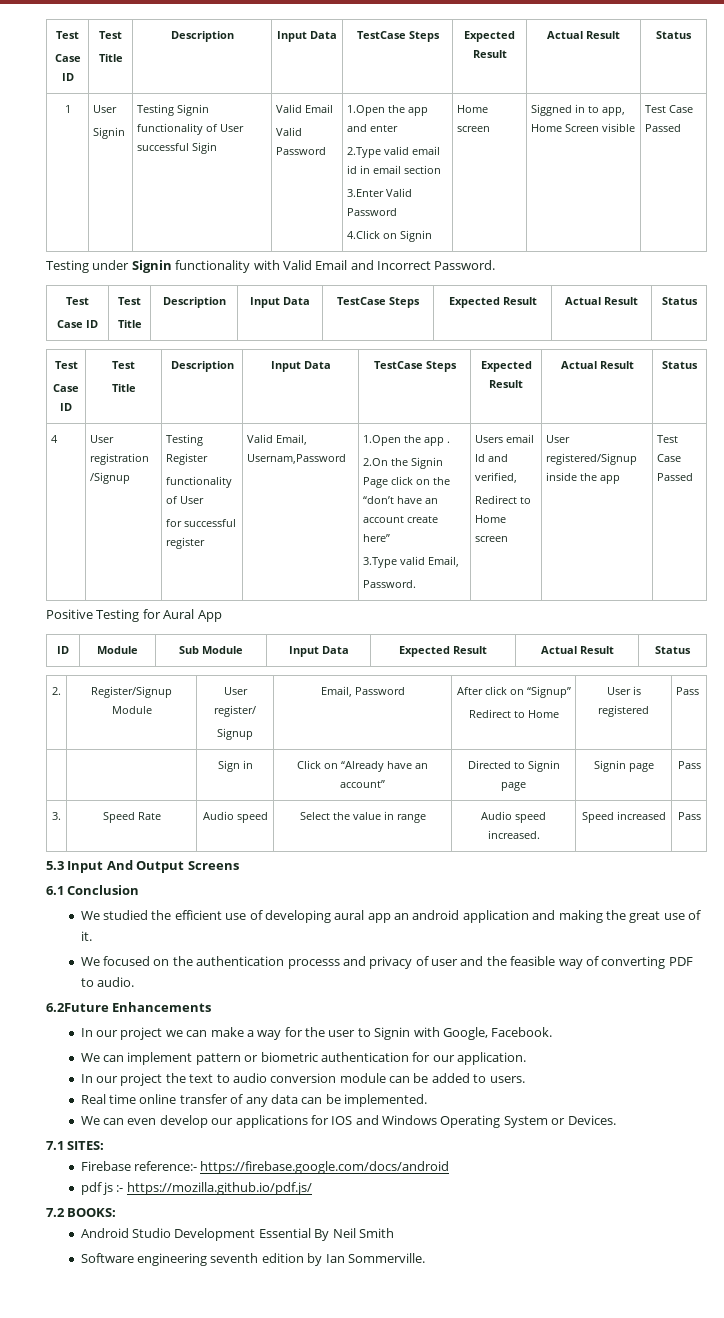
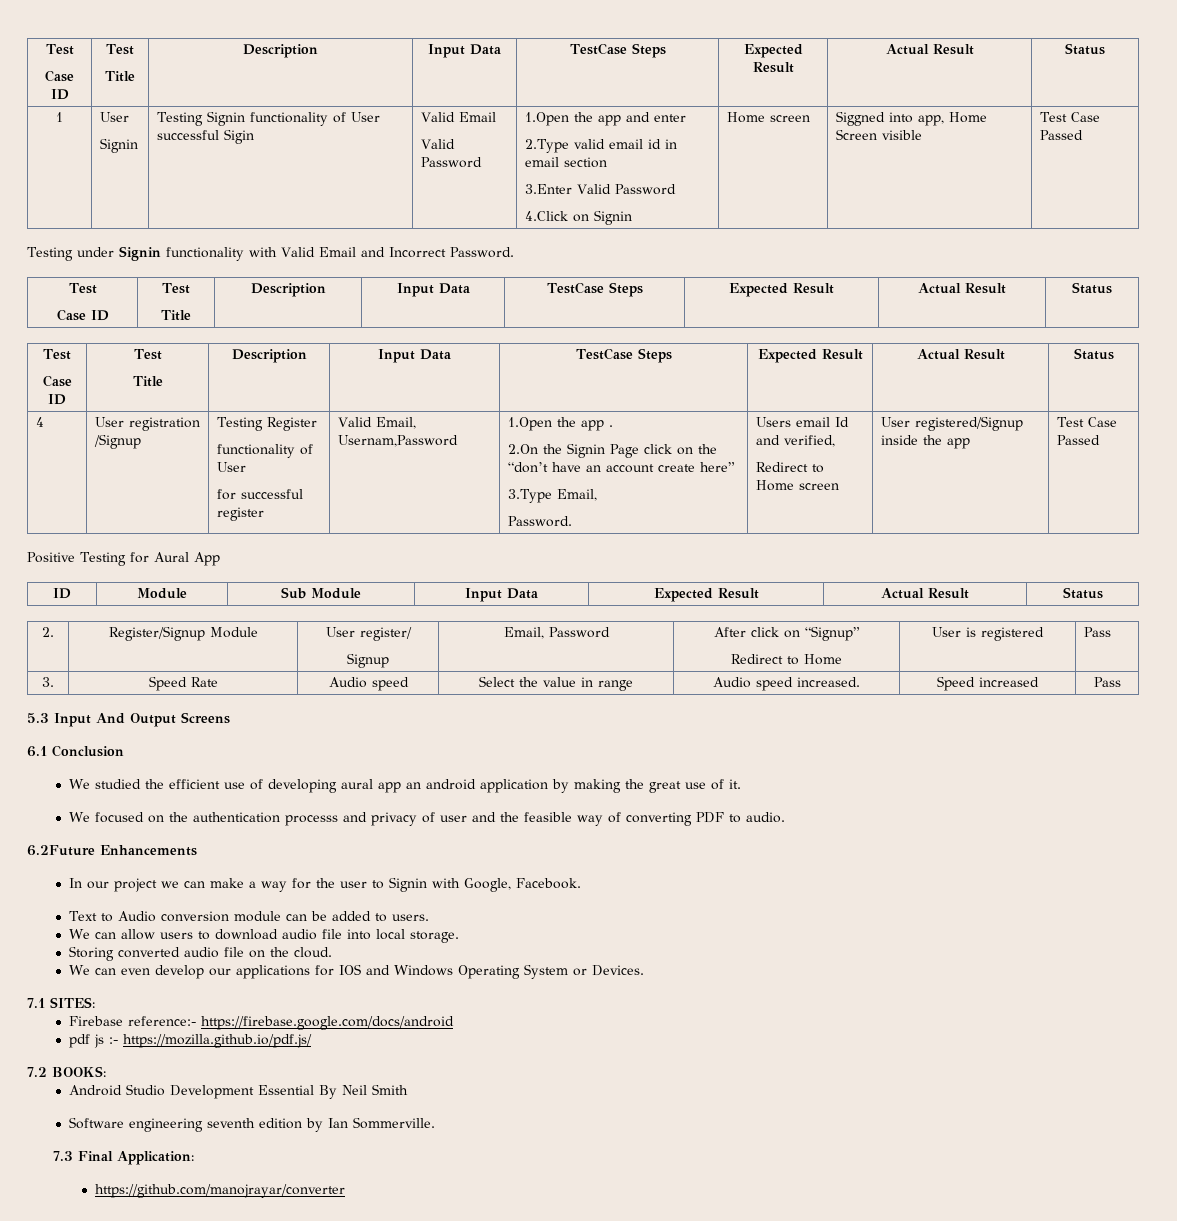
[575,104,600,113] in to -> [888,112,913,123] into
[400,556,426,565] valid -> (552, 496) none
[217,760,253,772] [297,760,428,772] [340,780,385,788] [467,760,560,772] [501,782,526,791] [593,760,654,772] [677,761,701,769] // | | Sign in | Click on “Already have an account” | Directed to Signin page | Signin page | Pass -> (1111, 632) none
[532,910,556,920] and -> [551,779,569,793] by
[80,1052,527,1065] [80,1073,267,1086] We can implement pattern or biometric authentication for our application. // In our project the text to audio -> [68,911,156,922] Text to Audio
[80,1094,428,1107] Real time online transfer of any data can be implemented. -> [68,929,459,943] [68,946,332,961] We can allow users to download audio file into local storage. // Storing converted audio file on the cloud.
(425, 1258) none -> [53,1151,195,1165] [94,1184,345,1198] // 7.3 Final Application: // https://github.com/manojrayar/converter

